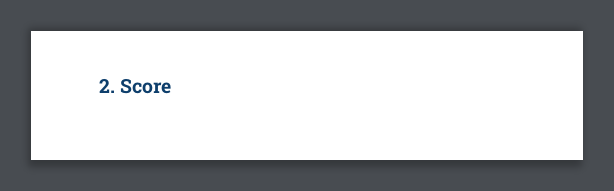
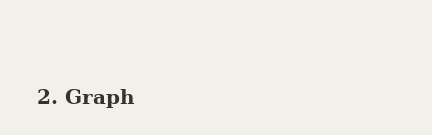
[120,78,172,94] Score -> [65,89,135,108] Graph

